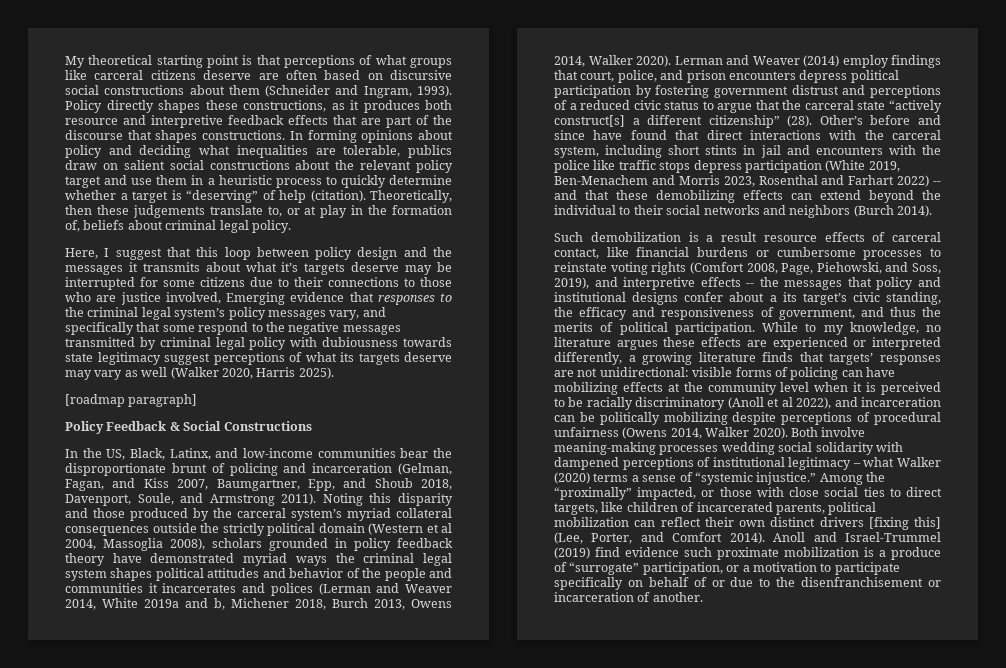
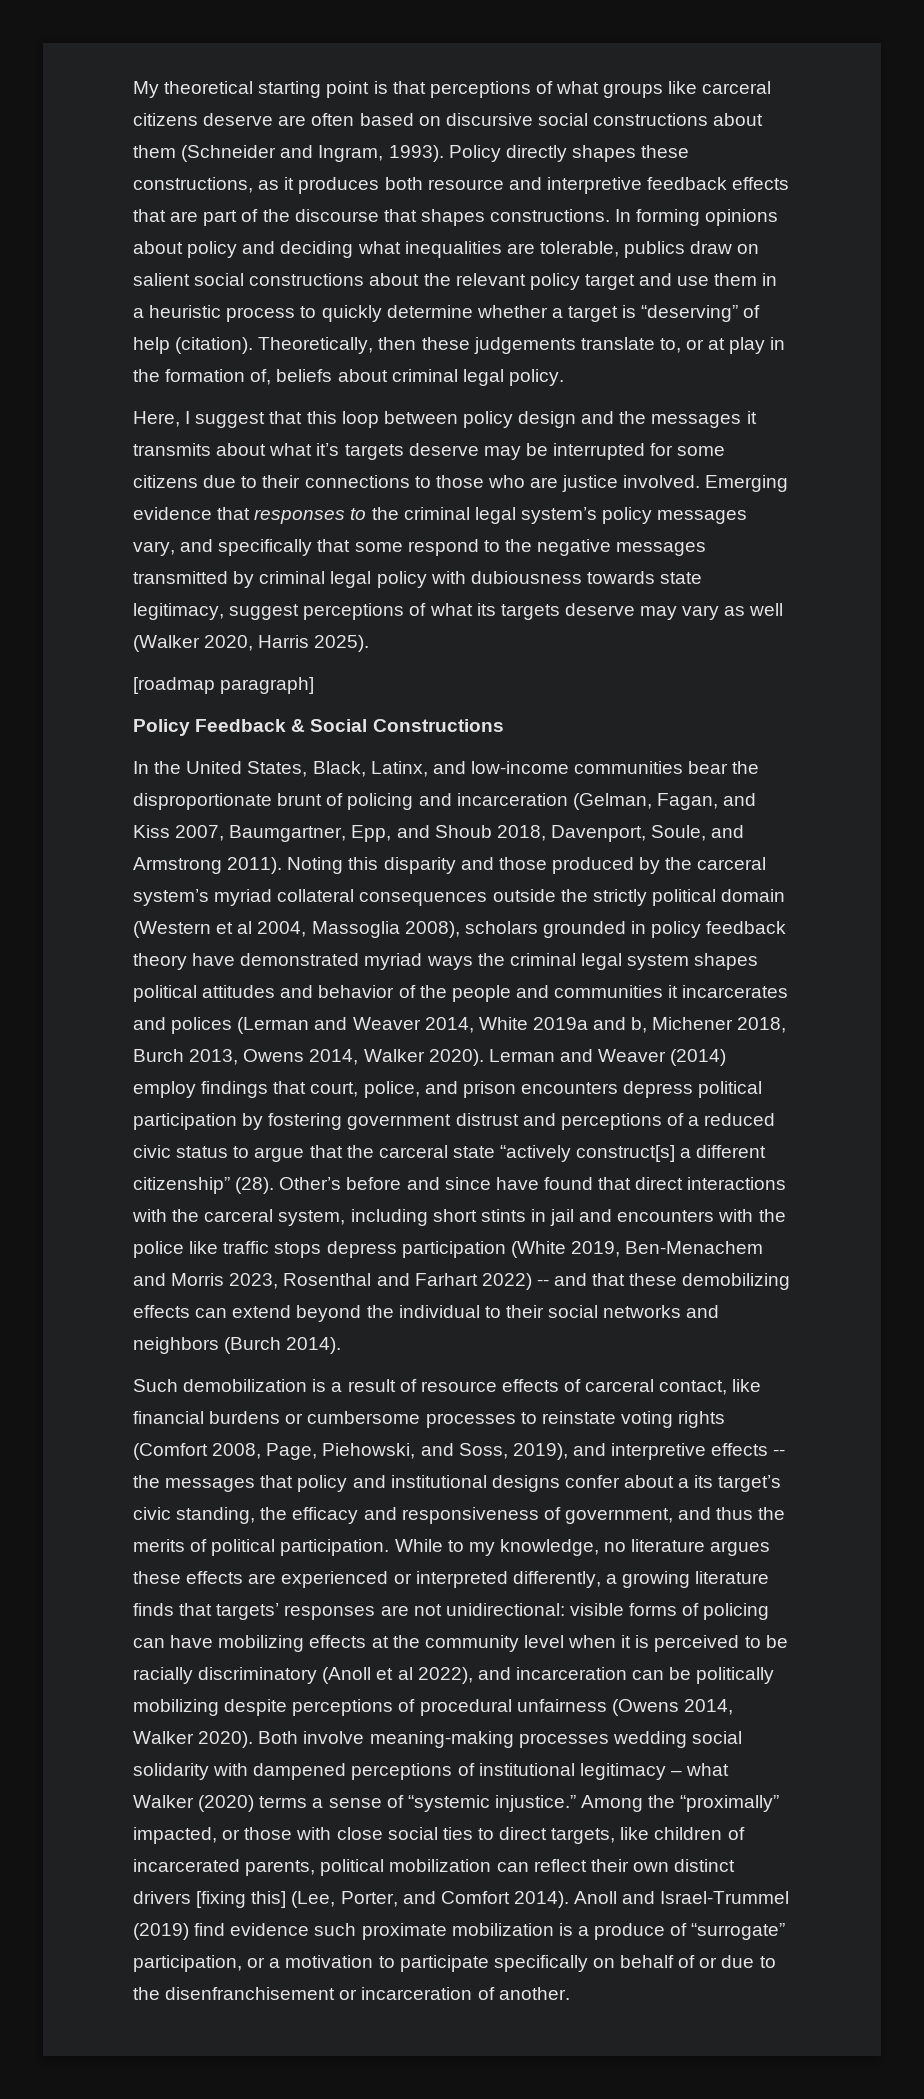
[165,292,221,304] involved, -> [623,475,701,488] involved.
[97,352,161,365] legitimacy -> [133,603,224,620] legitimacy,
[106,449,126,460] US, -> [186,761,308,777] United States,
(757, 237) none -> [399,1379,417,1392] of

